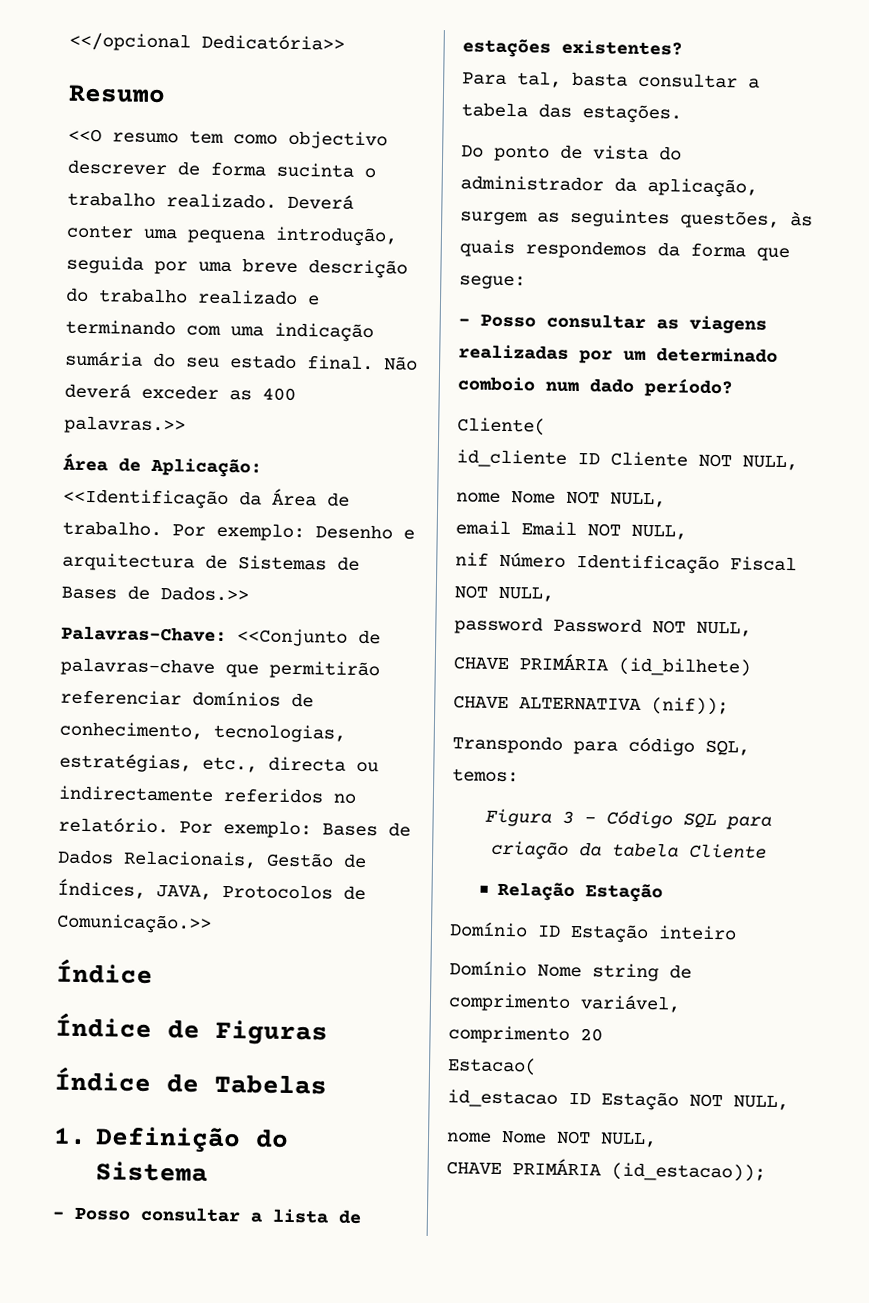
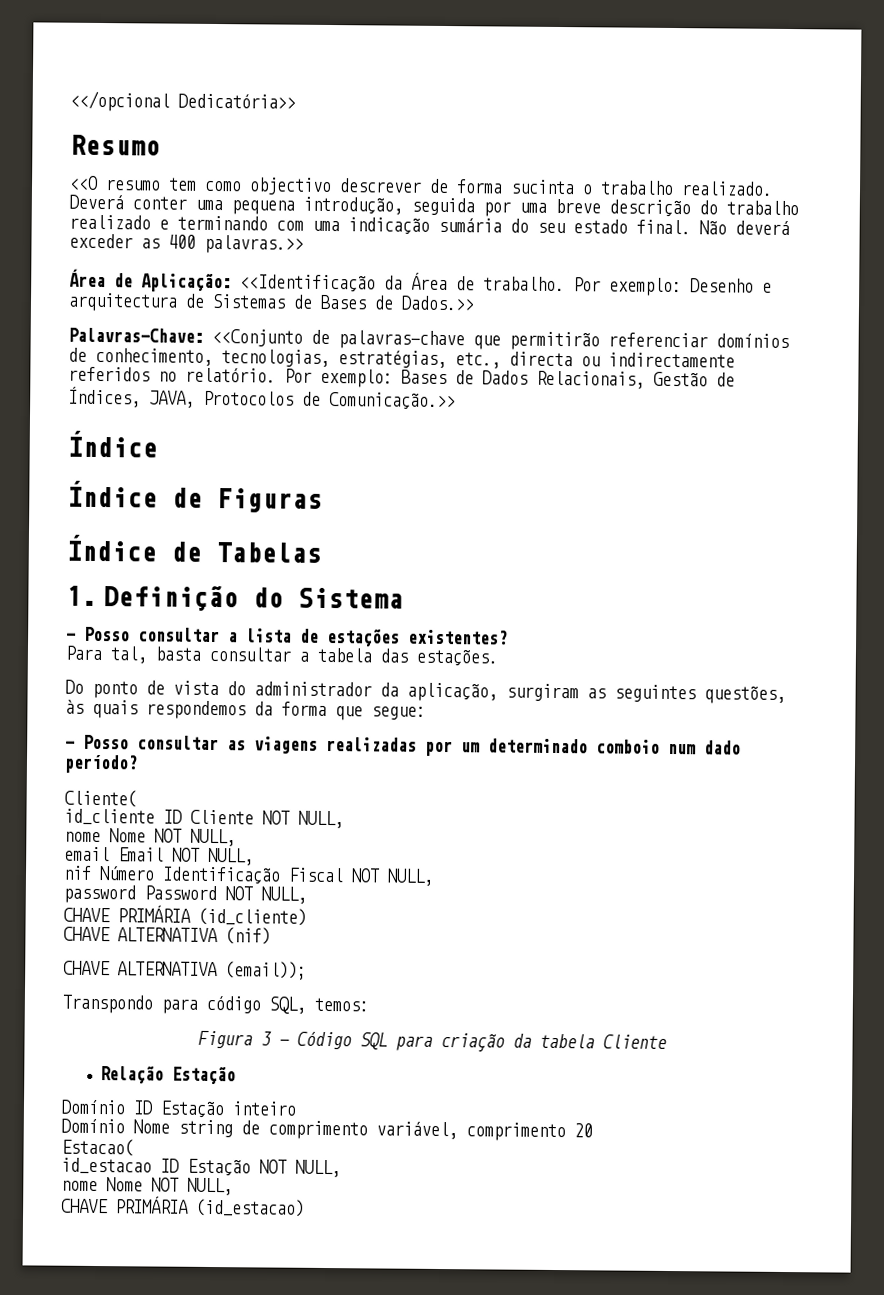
[460,211,528,226] surgem -> [506,683,579,702] surgiram
[618,657,751,677] [453,695,729,716] (id_bilhete) // CHAVE ALTERNATIVA (nif)); -> [198,907,307,926] [63,926,271,945] [63,960,307,980] (id_cliente) // CHAVE ALTERNATIVA (nif) // CHAVE ALTERNATIVA (email));
[611,1162,766,1182] (id_estacao)); -> [196,1198,305,1217] (id_estacao)

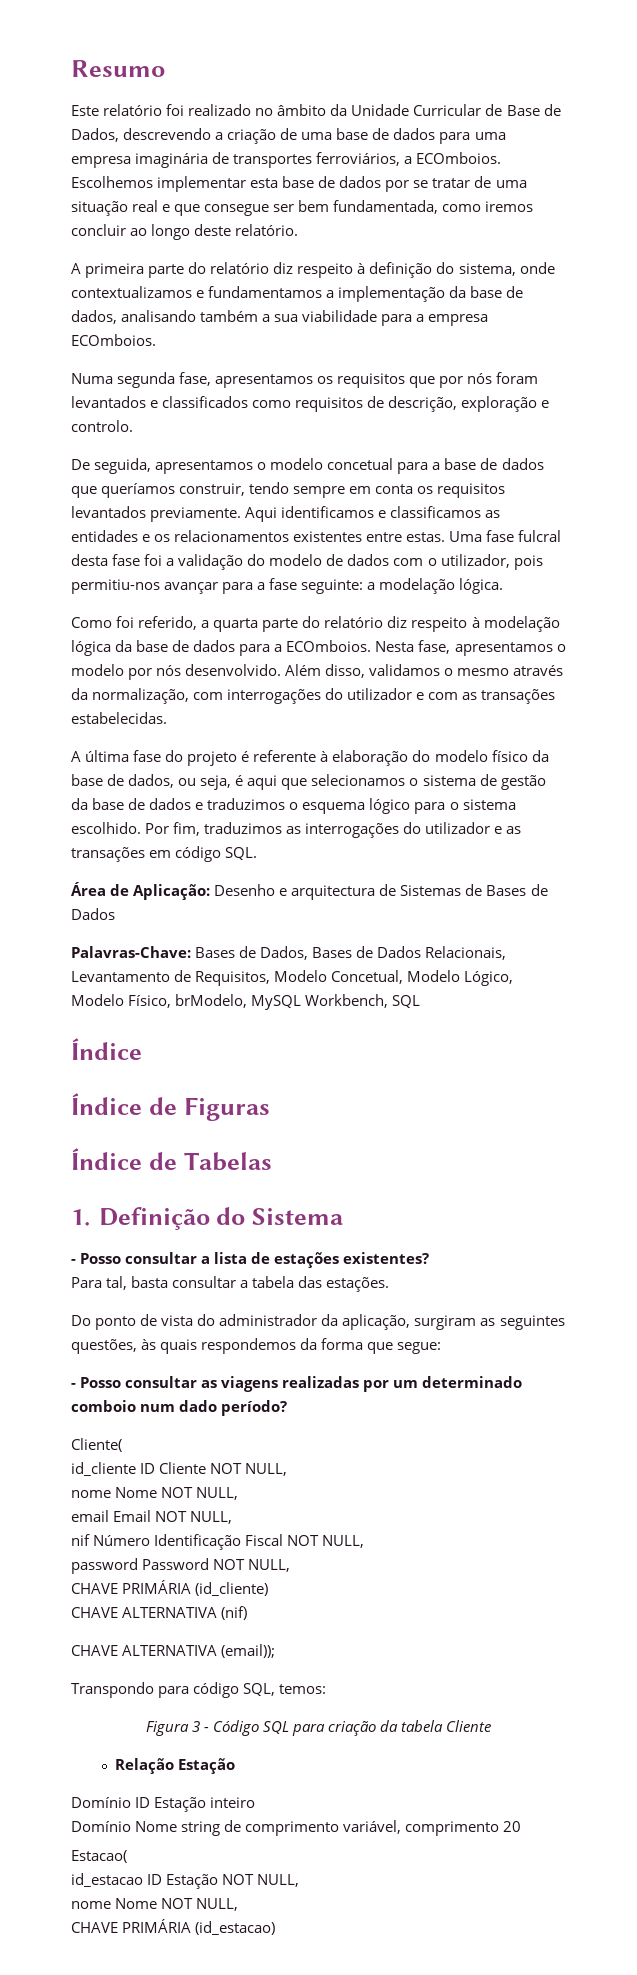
[70,90,296,112] <</opcional Dedicatória>> // -> (71, 68) none
[69,175,773,196] [69,194,799,218] [69,214,790,236] [69,233,304,254] [69,268,682,297] <<O resumo tem como objectivo descrever de forma sucinta o trabalho realizado. Deverá conter uma pequena introdução, seguida por uma breve descrição do trabalho realizado e terminando com uma indicação sumária do seu estado final. Não deverá exceder as 400 palavras.>> // Área de Aplicação: <<Identificação da Área de trabalho. Por exemplo: -> [71,104,561,116] [71,128,506,144] [71,152,502,168] [71,176,527,192] [71,200,534,216] [71,224,299,240] [71,262,555,278] [71,286,524,302] [71,310,489,326] [71,334,156,346] [71,372,539,388] [71,396,550,412] [71,420,133,432] [71,458,544,474] [71,482,506,498] [71,506,501,522] [71,530,562,542] [71,554,543,570] [71,578,504,594] [71,616,560,632] [71,640,566,656] [71,664,564,680] [71,688,556,704] [71,712,167,724] [71,750,549,766] [71,774,546,790] [71,798,516,814] [71,822,522,838] [71,846,258,862] [71,882,211,900] Este relatório foi realizado no âmbito da Unidade Curricular de Base de Dados, descrevendo a criação de uma base de dados para uma empresa imaginária de transportes ferroviários, a ECOmboios. Escolhemos implementar esta base de dados por se tratar de uma situação real e que consegue ser bem fundamentada, como iremos concluir ao longo deste relatório. // A primeira parte do relatório diz respeito à definição do sistema, onde contextualizamos e fundamentamos a implementação da base de dados, analisando também a sua viabilidade para a empresa ECOmboios. // Numa segunda fase, apresentamos os requisitos que por nós foram levantados e classificados como requisitos de descrição, exploração e controlo. // De seguida, apresentamos o modelo concetual para a base de dados que queríamos construir, tendo sempre em conta os requisitos levantados previamente. Aqui identificamos e classificamos as entidades e os relacionamentos existentes entre estas. Uma fase fulcral desta fase foi a validação do modelo de dados com o utilizador, pois permitiu-nos avançar para a fase seguinte: a modelação lógica. // Como foi referido, a quarta parte do relatório diz respeito à modelação lógica da base de dados para a ECOmboios. Nesta fase, apresentamos o modelo por nós desenvolvido. Além disso, validamos o mesmo através da normalização, com interrogações do utilizador e com as transações estabelecidas. // A última fase do projeto é referente à elaboração do modelo físico da base de dados, ou seja, é aqui que selecionamos o sistema de gestão da base de dados e traduzimos o esquema lógico para o sistema escolhido. Por fim, traduzimos as interrogações do utilizador e as transações em código SQL. // Área de Aplicação:
[401,295,475,311] Dados.>> -> [71,908,115,920] Dados
[212,328,789,351] [68,347,735,369] [68,366,735,389] [68,386,456,411] <<Conjunto de palavras-chave que permitirão referenciar domínios de conhecimento, tecnologias, estratégias, etc., directa ou indirectamente referidos no relatório. Por exemplo: Bases de Dados Relacionais, Gestão de Índices, JAVA, Protocolos de Comunicação.>> -> [195,946,507,960] [71,970,514,986] [71,994,421,1010] Bases de Dados, Bases de Dados Relacionais, Levantamento de Requisitos, Modelo Concetual, Modelo Lógico, Modelo Físico, brModelo, MySQL Workbench, SQL

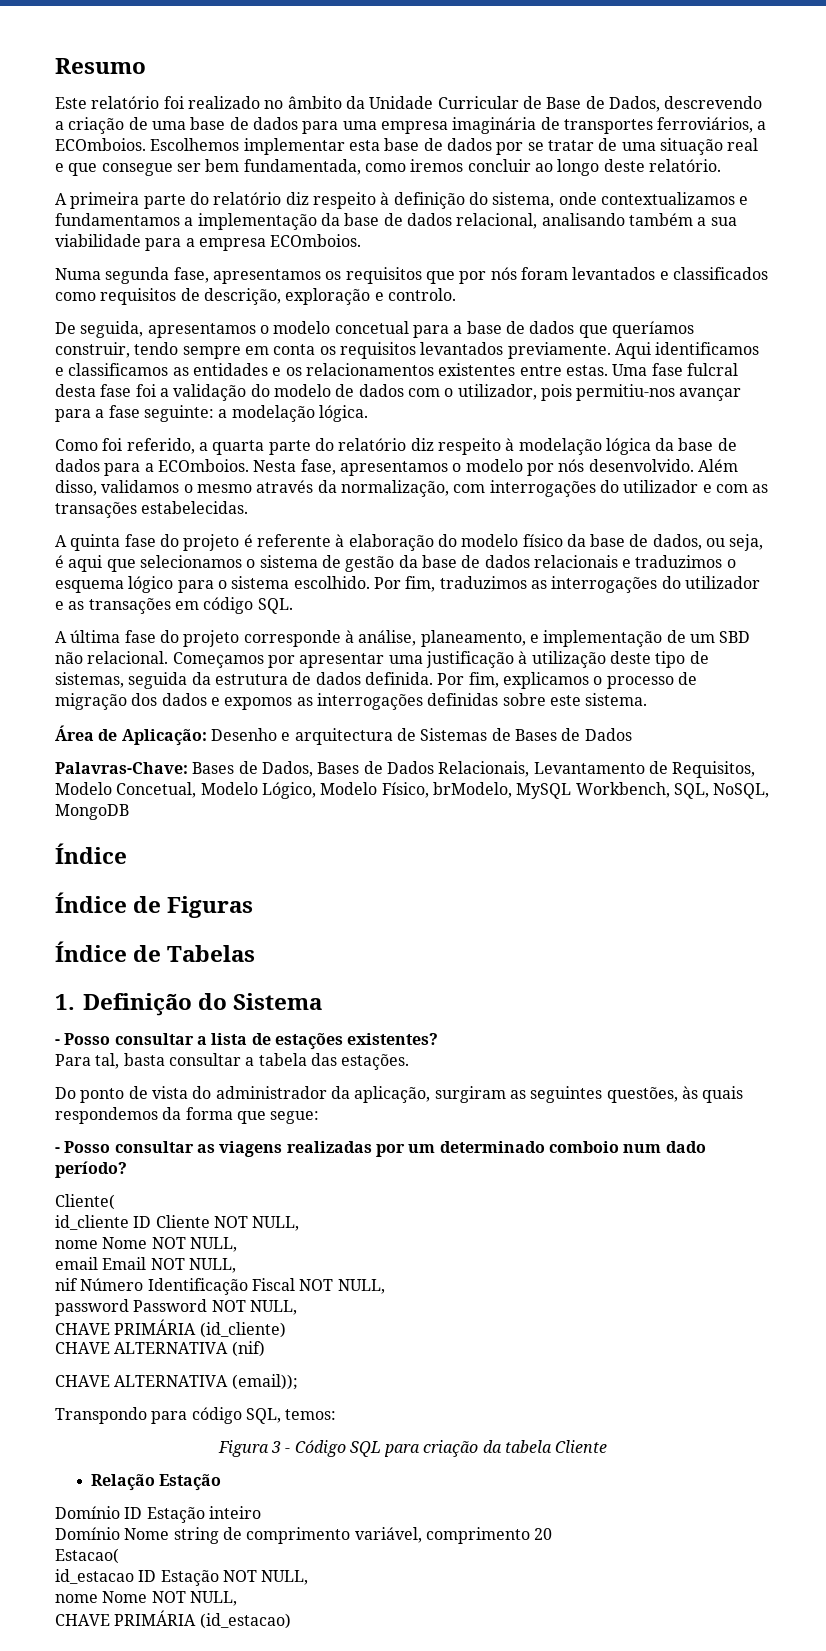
[71,310,117,324] dados, -> [406,213,538,229] dados relacional,
[85,750,130,762] última -> [70,534,121,551] quinta
(192, 804) none -> [533,555,618,568] relacionais
(258, 853) none -> [55,630,751,647] [55,651,709,668] [55,672,697,689] [55,693,648,710] // A última fase do projeto corresponde à análise, planeamento, e implementação de um SBD não relacional. Começamos por apresentar uma justificação à utilização deste tipo de sistemas, seguida da estrutura de dados definida. Por fim, explicamos o processo de migração dos dados e expomos as interrogações definidas sobre este sistema.
[392,995,421,1008] SQL -> [673,783,770,799] [55,804,129,820] SQL, NoSQL, MongoDB

